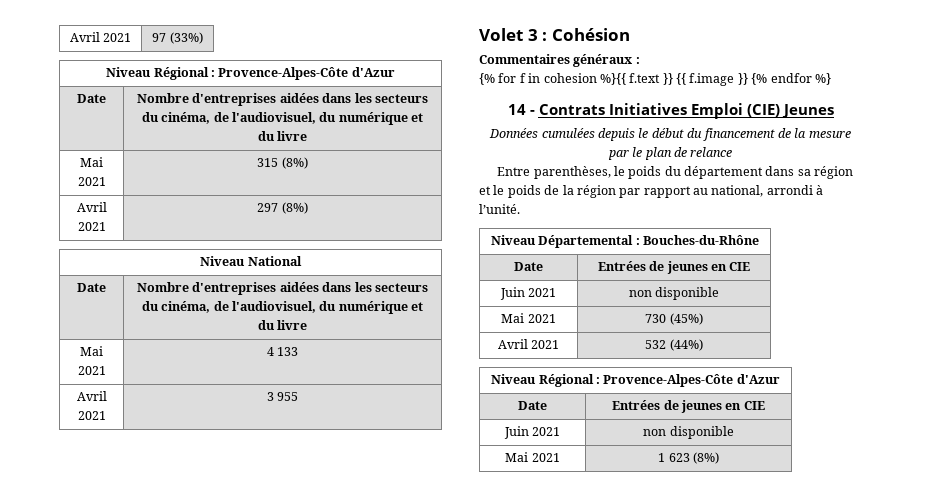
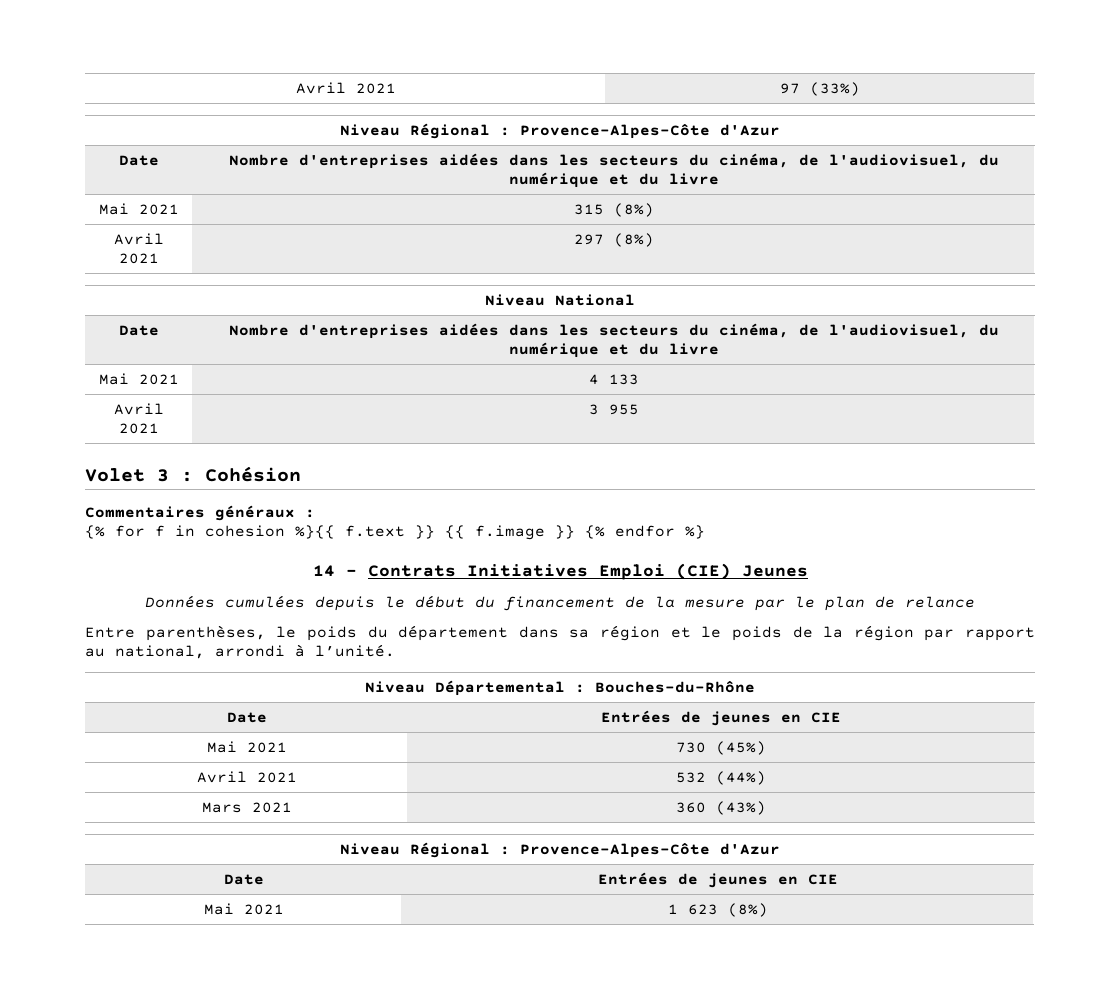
[499,287,557,300] [628,287,720,300] // Juin 2021 | non disponible -> (841, 717) none
(703, 345) none -> [201,802,292,813] [676,801,766,815] // Mars 2021 | 360 (43%)
[503,426,561,439] [643,426,734,439] // Juin 2021 | non disponible -> (838, 879) none

